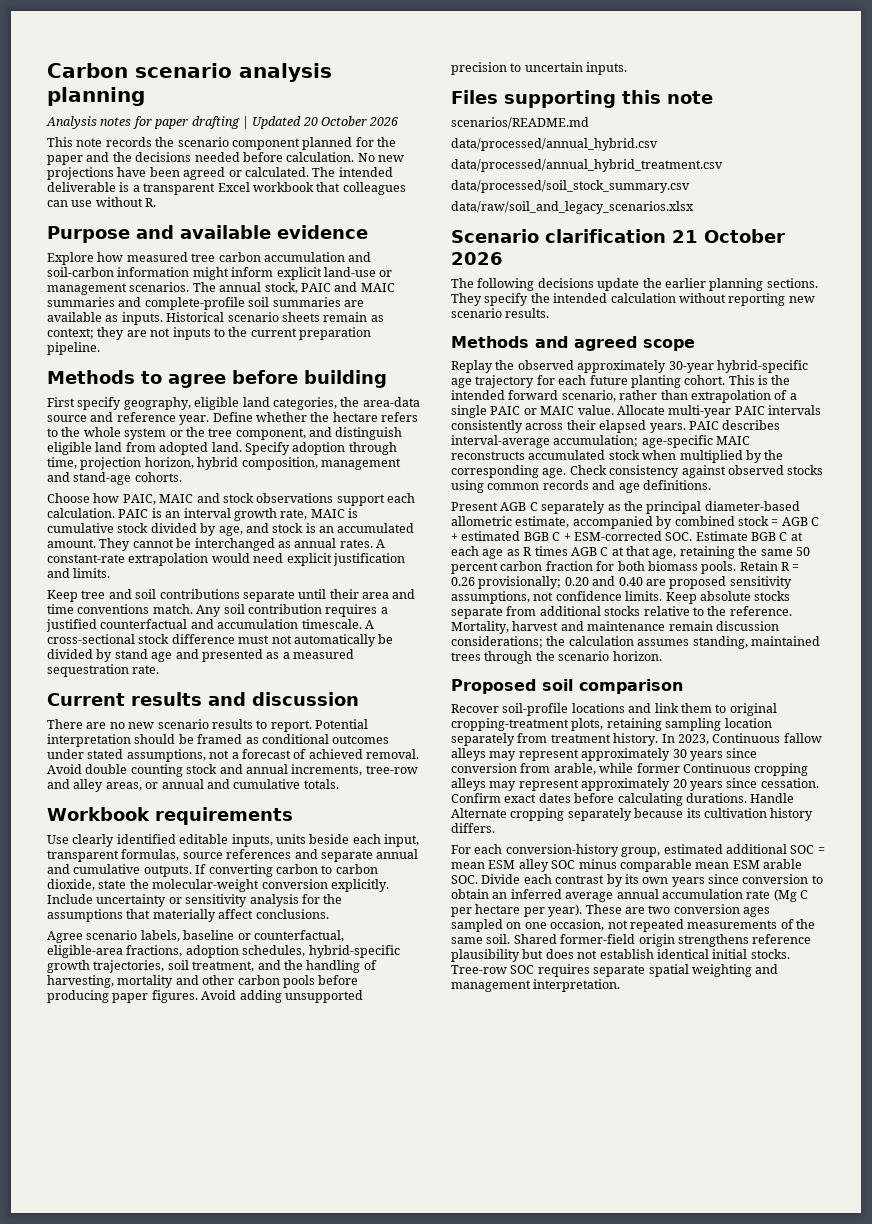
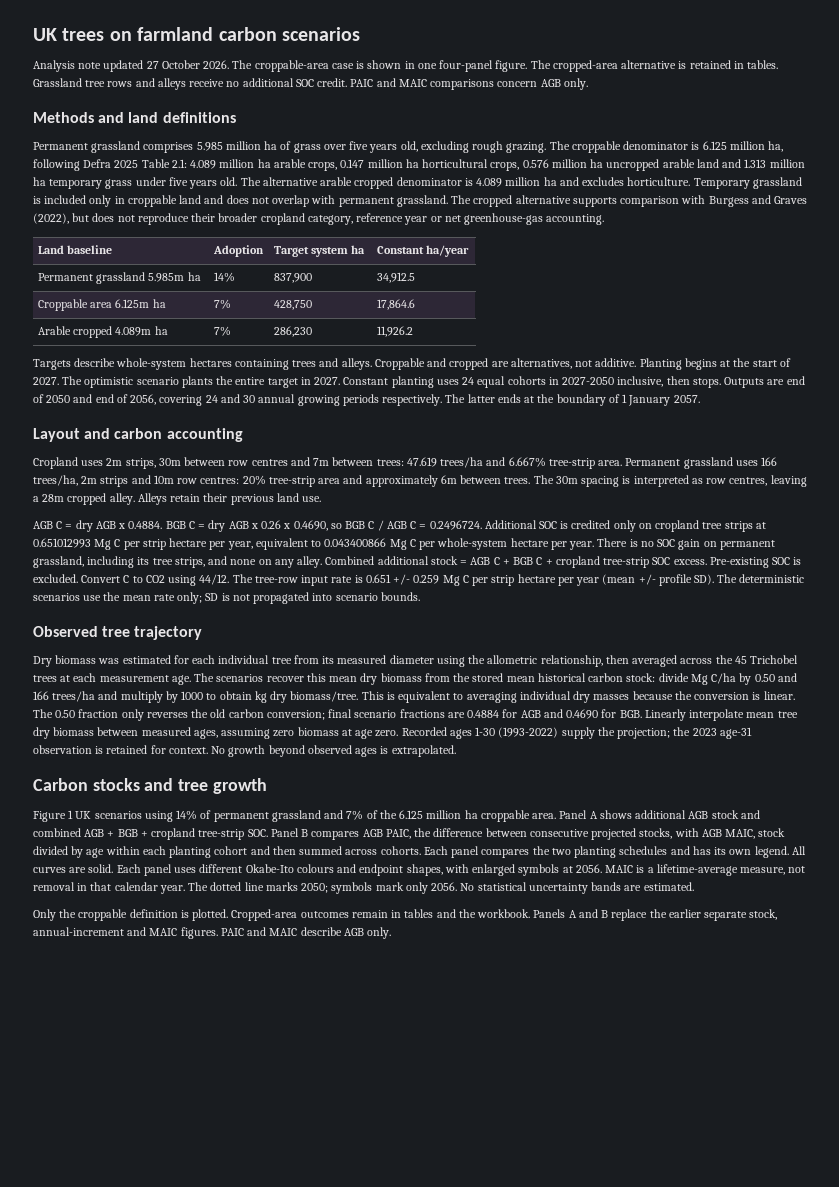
[47,63,332,82] [47,87,145,106] [46,116,399,129] [47,137,396,150] [47,152,404,165] [47,167,393,180] [47,182,406,195] [47,197,157,207] [47,225,368,243] [47,252,372,265] [47,267,393,280] [47,282,395,295] [47,297,364,310] [47,312,384,325] [47,327,371,340] [47,342,100,355] [47,370,387,388] [47,397,420,410] [47,412,418,425] [47,427,403,440] [47,442,397,455] [47,457,401,470] [47,472,182,485] [47,493,415,506] [47,508,358,521] [47,523,415,536] [47,538,385,551] [47,553,405,566] [47,568,111,578] [47,589,416,602] [47,604,388,617] [46,619,374,632] [47,634,394,647] [47,649,354,662] [47,664,160,677] [47,692,359,706] [47,719,368,732] [47,734,390,747] [47,749,419,762] [47,764,418,777] [47,779,339,792] [47,807,293,825] [47,834,419,847] [47,849,419,862] [47,864,378,877] [47,879,389,892] [47,894,343,907] [47,909,329,922] [47,930,344,943] [47,945,400,958] [47,960,377,973] [47,975,359,988] [47,990,363,1003] [451,62,628,75] [451,90,713,108] [451,117,589,129] [451,138,658,151] [451,159,723,172] [451,180,690,193] [451,201,694,214] [451,229,785,243] [451,252,503,265] [451,278,818,291] [451,293,815,306] [451,308,550,318] [451,336,695,351] [451,360,808,373] [451,375,791,388] [451,390,797,403] [451,405,821,418] [451,420,781,433] [451,435,751,448] [451,450,784,463] [451,465,824,478] [451,480,711,493] [451,501,800,514] [451,516,735,529] Carbon scenario analysis planning // Analysis notes for paper drafting | Updated 20 October 2026 // This note records the scenario component planned for the paper and the decisions needed before calculation. No new projections have been agreed or calculated. The intended deliverable is a transparent Excel workbook that colleagues can use without R. // Purpose and available evidence // Explore how measured tree carbon accumulation and soil-carbon information might inform explicit land-use or management scenarios. The annual stock, PAIC and MAIC summaries and complete-profile soil summaries are available as inputs. Historical scenario sheets remain as context; they are not inputs to the current preparation pipeline. // Methods to agree before building // First specify geography, eligible land categories, the area-data source and reference year. Define whether the hectare refers to the whole system or the tree component, and distinguish eligible land from adopted land. Specify adoption through time, projection horizon, hybrid composition, management and stand-age cohorts. // Choose how PAIC, MAIC and stock observations support each calculation. PAIC is an interval growth rate, MAIC is cumulative stock divided by age, and stock is an accumulated amount. They cannot be interchanged as annual rates. A constant-rate extrapolation would need explicit justification and limits. // Keep tree and soil contributions separate until their area and time conventions match. Any soil contribution requires a justified counterfactual and accumulation timescale. A cross-sectional stock difference must not automatically be divided by stand age and presented as a measured sequestration rate. // Current results and discussion // There are no new scenario results to report. Potential interpretation should be framed as conditional outcomes under stated assumptions, not a forecast of achieved removal. Avoid double counting stock and annual increments, tree-row and alley areas, or annual and cumulative totals. // Workbook requirements // Use clearly identified editable inputs, units beside each input, transparent formulas, source references and separate annual and cumulative outputs. If converting carbon to carbon dioxide, state the molecular-weight conversion explicitly. Include uncertainty or sensitivity analysis for the assumptions that materially affect conclusions. // Agree scenario labels, baseline or counterfactual, eligible-area fractions, adoption schedules, hybrid-specific growth trajectories, soil treatment, and the handling of harvesting, mortality and other carbon pools before producing paper figures. Avoid adding unsupported precision to uncertain inputs. // Files supporting this note // scenarios/README.md // data/processed/annual_hybrid.csv // data/processed/annual_hybrid_treatment.csv // data/processed/soil_stock_summary.csv // data/raw/soil_and_legacy_scenarios.xlsx // Scenario clarification 21 October 2026 // The following decisions update the earlier planning sections. They specify the intended calculation without reporting new scenario results. // Methods and agreed scope // Replay the observed approximately 30-year hybrid-specific age trajectory for each future planting cohort. This is the intended forward scenario, rather than extrapolation of a single PAIC or MAIC value. Allocate multi-year PAIC intervals consistently across their elapsed years. PAIC describes interval-average accumulation; age-specific MAIC reconstructs accumulated stock when multiplied by the corresponding age. Check consistency against observed stocks using common records and age definitions. // Present AGB C separately as the principal diameter-based allometric estimate, accompanied by combined -> [33,27,360,41] [33,60,779,72] [33,78,588,90] [33,112,236,123] [33,141,784,153] [33,159,805,171] [33,177,802,189] [33,195,808,207] [33,213,605,225] [37,245,113,254] [212,245,264,257] [273,245,366,257] [376,245,470,257] [37,272,201,284] [213,272,235,282] [273,273,312,283] [376,272,415,283] [37,299,166,311] [213,299,231,309] [273,300,312,310] [376,299,415,310] [37,326,168,338] [213,326,231,336] [273,326,312,337] [376,326,413,337] [33,358,791,370] [33,376,805,388] [33,394,700,406] [33,428,243,442] [33,457,778,469] [33,475,807,487] [33,493,322,505] [33,520,766,532] [33,538,775,550] [33,556,429,568] UK trees on farmland carbon scenarios // Analysis note updated 27 October 2026. The croppable-area case is shown in one four-panel figure. The cropped-area alternative is retained in tables. Grassland tree rows and alleys receive no additional SOC credit. PAIC and MAIC comparisons concern AGB only. // Methods and land definitions // Permanent grassland comprises 5.985 million ha of grass over five years old, excluding rough grazing. The croppable denominator is 6.125 million ha, following Defra 2025 Table 2.1: 4.089 million ha arable crops, 0.147 million ha horticultural crops, 0.576 million ha uncropped arable land and 1.313 million ha temporary grass under five years old. The alternative arable cropped denominator is 4.089 million ha and excludes horticulture. Temporary grassland is included only in croppable land and does not overlap with permanent grassland. The cropped alternative supports comparison with Burgess and Graves (2022), but does not reproduce their broader cropland category, reference year or net greenhouse-gas accounting. // Land baseline | Adoption | Target system ha | Constant ha/year // Permanent grassland 5.985m ha | 14% | 837,900 | 34,912.5 // Croppable area 6.125m ha | 7% | 428,750 | 17,864.6 // Arable cropped 4.089m ha | 7% | 286,230 | 11,926.2 // Targets describe whole-system hectares containing trees and alleys. Croppable and cropped are alternatives, not additive. Planting begins at the start of 2027. The optimistic scenario plants the entire target in 2027. Constant planting uses 24 equal cohorts in 2027-2050 inclusive, then stops. Outputs are end of 2050 and end of 2056, covering 24 and 30 annual growing periods respectively. The latter ends at the boundary of 1 January 2057. // Layout and carbon accounting // Cropland uses 2m strips, 30m between row centres and 7m between trees: 47.619 trees/ha and 6.667% tree-strip area. Permanent grassland uses 166 trees/ha, 2m strips and 10m row centres: 20% tree-strip area and approximately 6m between trees. The 30m spacing is interpreted as row centres, leaving a 28m cropped alley. Alleys retain their previous land use. // AGB C = dry AGB x 0.4884. BGB C = dry AGB x 0.26 x 0.4690, so BGB C / AGB C = 0.2496724. Additional SOC is credited only on cropland tree strips at 0.651012993 Mg C per strip hectare per year, equivalent to 0.043400866 Mg C per whole-system hectare per year. There is no SOC gain on permanent grassland, including its tree strips, and none on any alley. Combined additional
[461,531,521,541] estimated -> (510, 562) none
[573,531,803,541] [451,546,810,559] [451,561,800,574] [451,576,792,589] [451,591,791,604] [451,606,792,619] [451,621,779,634] [451,636,820,649] [451,651,662,664] [451,679,683,694] [451,703,777,716] [451,718,772,731] [451,733,822,746] [451,748,758,761] [451,763,809,776] [451,778,819,791] [451,793,795,806] [451,808,814,821] [451,823,495,833] [451,844,825,857] [451,859,802,872] [451,874,823,887] [451,889,808,902] [451,904,770,917] [451,919,815,932] [451,934,812,947] [451,949,790,962] [451,964,779,977] [451,979,621,992] ESM-corrected SOC. Estimate BGB C at each age as R times AGB C at that age, retaining the same 50 percent carbon fraction for both biomass pools. Retain R = 0.26 provisionally; 0.20 and 0.40 are proposed sensitivity assumptions, not confidence limits. Keep absolute stocks separate from additional stocks relative to the reference. Mortality, harvest and maintenance remain discussion considerations; the calculation assumes standing, maintained trees through the scenario horizon. // Proposed soil comparison // Recover soil-profile locations and link them to original cropping-treatment plots, retaining sampling location separately from treatment history. In 2023, Continuous fallow alleys may represent approximately 30 years since conversion from arable, while former Continuous cropping alleys may represent approximately 20 years since cessation. Confirm exact dates before calculating durations. Handle Alternate cropping separately because its cultivation history differs. // For each conversion-history group, estimated additional SOC = mean ESM alley SOC minus comparable mean ESM arable SOC. Divide each contrast by its own years since conversion to obtain an inferred average annual accumulation rate (Mg C per hectare per year). These are two conversion ages sampled on one occasion, not repeated measurements of the same soil. Shared former-field origin strengthens reference plausibility but does not establish identical initial stocks. Tree-row SOC requires separate spatial weighting and management interpretation. -> [555,556,802,568] [33,574,805,586] [33,592,420,604] [33,626,203,640] [33,655,799,667] [33,673,797,685] [33,691,795,703] [33,709,798,721] [33,727,752,739] [33,745,456,757] [33,778,267,794] [33,810,760,822] [33,828,786,840] [33,846,806,858] [33,864,806,876] [33,882,694,894] [33,909,778,921] [33,927,392,939] cropland tree-strip SOC excess. Pre-existing SOC is excluded. Convert C to CO2 using 44/12. The tree-row input rate is 0.651 +/- 0.259 Mg C per strip hectare per year (mean +/- profile SD). The deterministic scenarios use the mean rate only; SD is not propagated into scenario bounds. // Observed tree trajectory // Dry biomass was estimated for each individual tree from its measured diameter using the allometric relationship, then averaged across the 45 Trichobel trees at each measurement age. The scenarios recover this mean dry biomass from the stored mean historical carbon stock: divide Mg C/ha by 0.50 and 166 trees/ha and multiply by 1000 to obtain kg dry biomass/tree. This is equivalent to averaging individual dry masses because the conversion is linear. The 0.50 fraction only reverses the old carbon conversion; final scenario fractions are 0.4884 for AGB and 0.4690 for BGB. Linearly interpolate mean tree dry biomass between measured ages, assuming zero biomass at age zero. Recorded ages 1-30 (1993-2022) supply the projection; the 2023 age-31 observation is retained for context. No growth beyond observed ages is extrapolated. // Carbon stocks and tree growth // Figure 1 UK scenarios using 14% of permanent grassland and 7% of the 6.125 million ha croppable area. Panel A shows additional AGB stock and combined AGB + BGB + cropland tree-strip SOC. Panel B compares AGB PAIC, the difference between consecutive projected stocks, with AGB MAIC, stock divided by age within each planting cohort and then summed across cohorts. Each panel compares the two planting schedules and has its own legend. All curves are solid. Each panel uses different Okabe-Ito colours and endpoint shapes, with enlarged symbols at 2056. MAIC is a lifetime-average measure, not removal in that calendar year. The dotted line marks 2050; symbols mark only 2056. No statistical uncertainty bands are estimated. // Only the croppable definition is plotted. Cropped-area outcomes remain in tables and the workbook. Panels A and B replace the earlier separate stock, annual-increment and MAIC figures. PAIC and MAIC describe AGB only.

